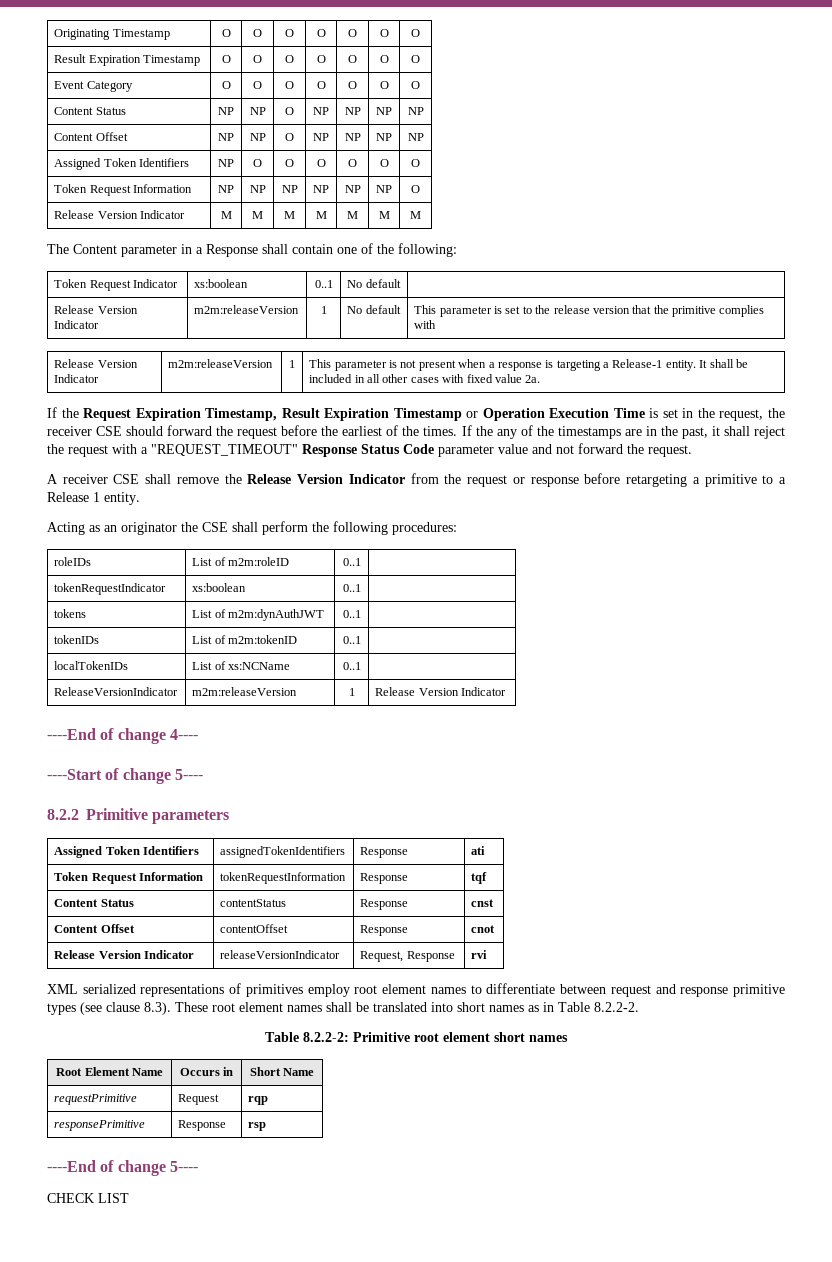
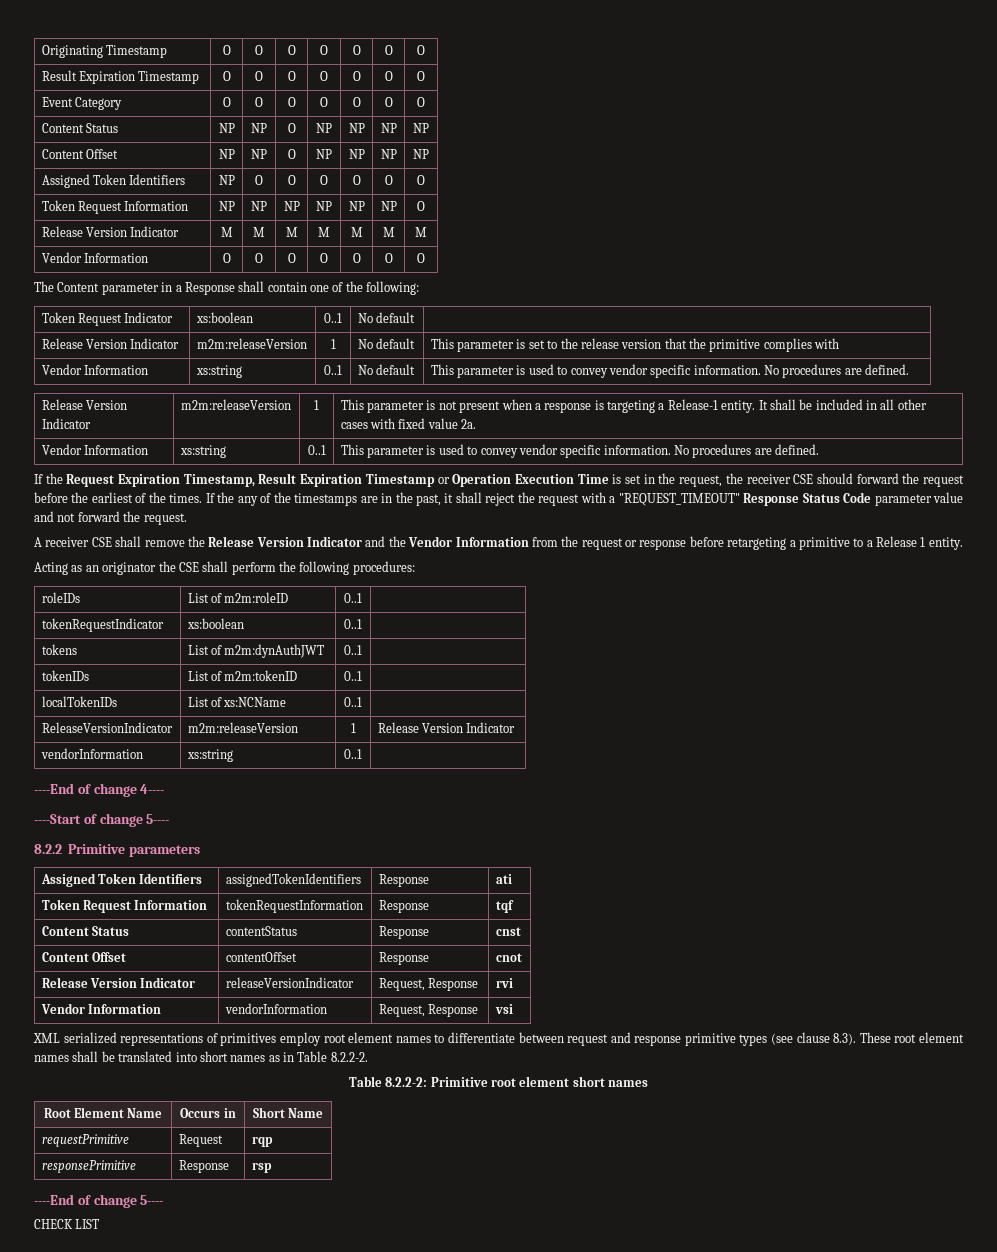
(421, 215) none -> [41,252,149,263] [222,253,231,263] [255,253,263,263] [287,253,296,263] [320,253,329,263] [352,253,361,263] [384,253,393,263] [417,253,426,263] // Vendor Information | O | O | O | O | O | O | O
(437, 324) none -> [41,364,149,375] [195,365,242,378] [324,365,343,375] [357,364,416,375] [430,364,910,378] // Vendor Information | xs:string | 0..1 | No default | This parameter is used to convey vendor specific information. No procedures are defined.
(541, 379) none -> [41,444,149,455] [179,445,226,458] [307,445,326,455] [340,444,820,458] // Vendor Information | xs:string | 0..1 | This parameter is used to convey vendor specific information. No procedures are defined.
(405, 479) none -> [365,536,529,547] and the Vendor Information
(507, 691) none -> [40,748,143,759] [186,749,233,762] [344,749,363,759] // vendorInformation | xs:string | 0..1 |
(488, 954) none -> [40,1003,162,1014] [224,1003,327,1014] [378,1004,479,1017] [494,1004,513,1014] // Vendor Information | vendorInformation | Request, Response | vsi

